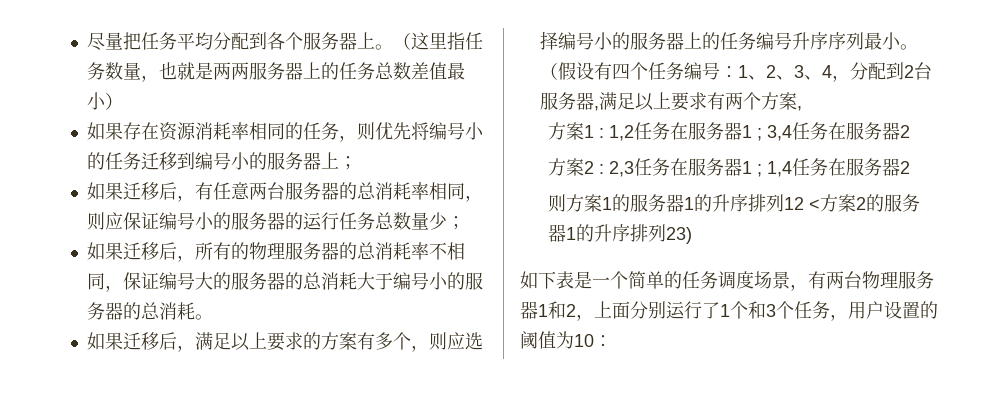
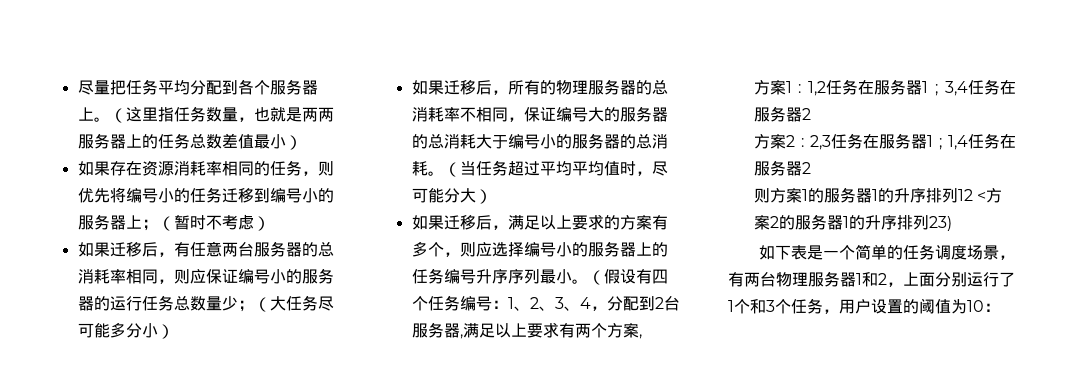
(357, 163) none -> [157,214,270,231] （暂时不考虑）
(465, 223) none -> [253,295,334,312] [77,322,174,339] （大任务尽可能多分小）
(213, 317) none -> [443,160,668,177] [411,188,492,204] （当任务超过平均平均值时，尽可能分大）

